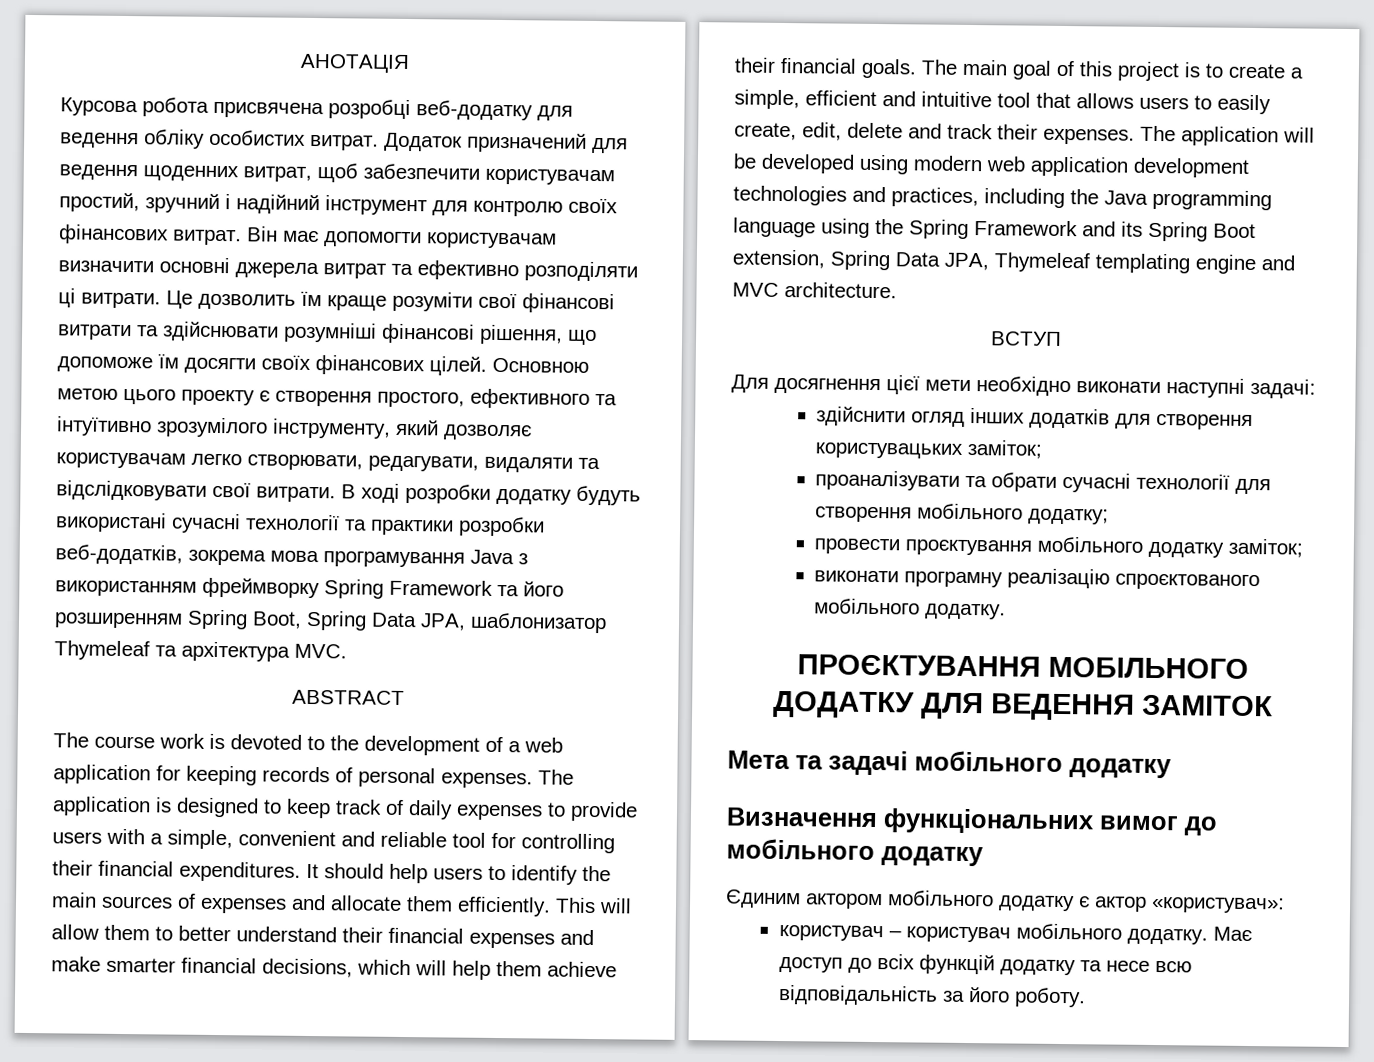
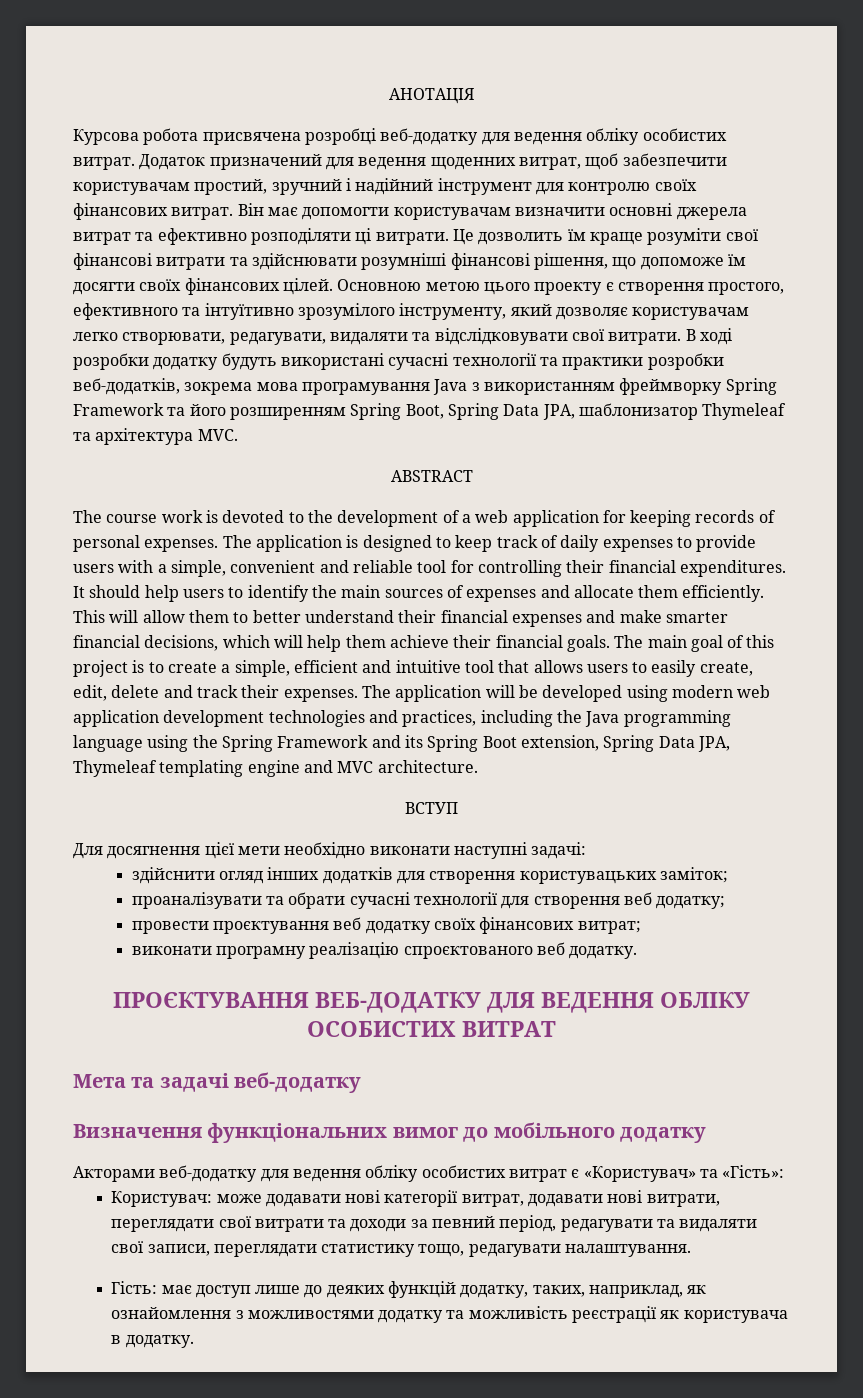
[917,503,1024,520] мобільного -> [624,892,653,905] веб
[1037,536,1304,558] мобільного додатку заміток; -> [333,917,641,934] веб додатку своїх фінансових витрат;
[814,598,921,615] мобільного -> [537,942,566,955] веб
[1047,656,1249,679] [772,690,1273,721] МОБІЛЬНОГО ДОДАТКУ ДЛЯ ВЕДЕННЯ ЗАМІТОК -> [314,992,751,1013] [307,1021,556,1037] ВЕБ-ДОДАТКУ ДЛЯ ВЕДЕННЯ ОБЛІКУ ОСОБИСТИХ ВИТРАТ
[914,750,1172,779] мобільного додатку -> [234,1072,362,1093] веб-додатку
[725,889,1285,914] [778,923,1252,945] [778,954,1192,976] [777,984,1086,1008] Єдиним актором мобільного додатку є актор «користувач»: // користувач – користувач мобільного додатку. Має доступ до всіх функцій додатку та несе всю відповідальність за його роботу. -> [73,1165,785,1182] [111,1190,720,1207] [111,1215,758,1232] [111,1241,692,1257] [111,1281,707,1298] [111,1306,788,1323] [111,1335,194,1348] Акторами веб-додатку для ведення обліку особистих витрат є «Користувач» та «Гість»: // Користувач: може додавати нові категорії витрат, додавати нові витрати, переглядати свої витрати та доходи за певний період, редагувати та видаляти свої записи, переглядати статистику тощо, редагувати налаштування. // Гість: має доступ лише до деяких функцій додатку, таких, наприклад, як ознайомлення з можливостями додатку та можливість реєстрації як користувача в додатку.

